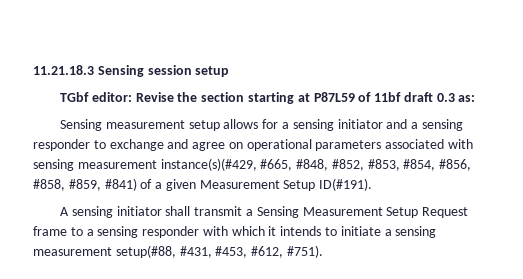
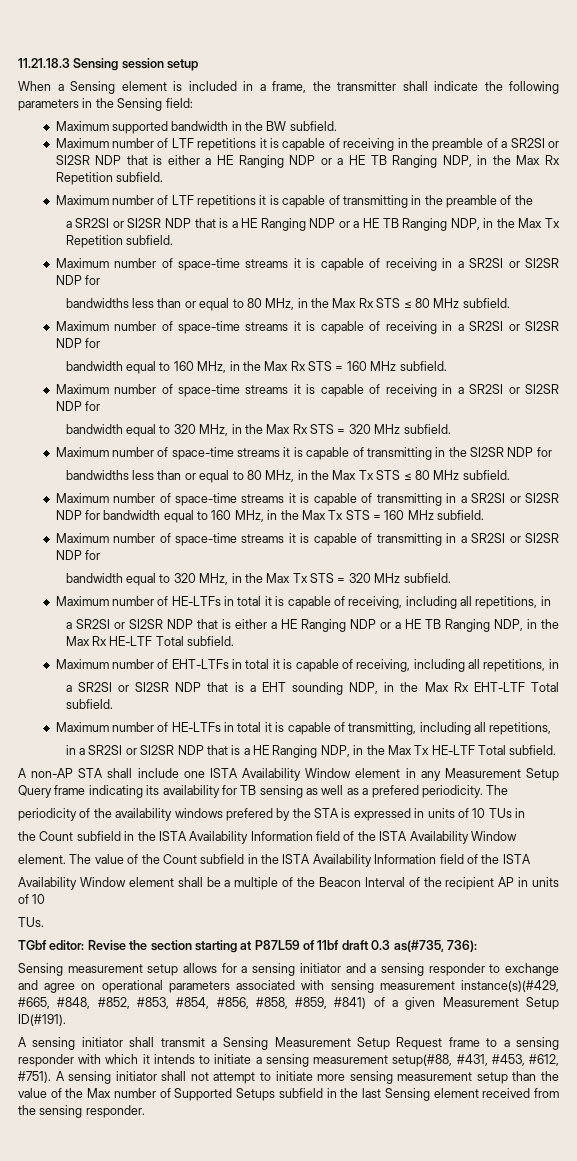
(230, 71) none -> [18,81,559,94] [18,98,193,111] [55,121,337,134] [55,138,559,151] [55,155,560,168] [55,172,163,185] [55,195,533,208] [65,218,560,231] [65,235,174,248] [55,258,559,271] [55,275,100,285] [65,298,510,311] [55,321,559,334] [55,338,100,348] [65,361,447,374] [55,384,559,397] [55,401,100,411] [65,424,451,437] [55,447,552,460] [65,470,510,483] [55,493,559,506] [55,510,485,523] [55,533,559,546] [55,550,100,560] [65,573,451,586] [55,596,551,609] [65,619,559,632] [65,636,235,646] [55,659,559,672] [65,682,559,695] [65,699,113,709] [55,722,552,735] [65,745,557,758] [18,768,559,781] [18,785,509,798] [18,808,525,821] [18,831,517,844] [18,854,531,867] [18,877,559,890] [18,894,46,904] [18,917,44,927] // When a Sensing element is included in a frame, the transmitter shall indicate the following parameters in the Sensing field: // Maximum supported bandwidth in the BW subfield. // Maximum number of LTF repetitions it is capable of receiving in the preamble of a SR2SI or SI2SR NDP that is either a HE Ranging NDP or a HE TB Ranging NDP, in the Max Rx Repetition subfield. // Maximum number of LTF repetitions it is capable of transmitting in the preamble of the // a SR2SI or SI2SR NDP that is a HE Ranging NDP or a HE TB Ranging NDP, in the Max Tx Repetition subfield. // Maximum number of space-time streams it is capable of receiving in a SR2SI or SI2SR NDP for // bandwidths less than or equal to 80 MHz, in the Max Rx STS ≤ 80 MHz subfield. // Maximum number of space-time streams it is capable of receiving in a SR2SI or SI2SR NDP for // bandwidth equal to 160 MHz, in the Max Rx STS = 160 MHz subfield. // Maximum number of space-time streams it is capable of receiving in a SR2SI or SI2SR NDP for // bandwidth equal to 320 MHz, in the Max Rx STS = 320 MHz subfield. // Maximum number of space-time streams it is capable of transmitting in the SI2SR NDP for // bandwidths less than or equal to 80 MHz, in the Max Tx STS ≤ 80 MHz subfield. // Maximum number of space-time streams it is capable of transmitting in a SR2SI or SI2SR NDP for bandwidth equal to 160 MHz, in the Max Tx STS = 160 MHz subfield. // Maximum number of space-time streams it is capable of transmitting in a SR2SI or SI2SR NDP for // bandwidth equal to 320 MHz, in the Max Tx STS = 320 MHz subfield. // Maximum number of HE-LTFs in total it is capable of receiving, including all repetitions, in // a SR2SI or SI2SR NDP that is either a HE Ranging NDP or a HE TB Ranging NDP, in the Max Rx HE-LTF Total subfield. // Maximum number of EHT-LTFs in total it is capable of receiving, including all repetitions, in // a SR2SI or SI2SR NDP that is a EHT sounding NDP, in the Max Rx EHT-LTF Total subfield. // Maximum number of HE-LTFs in total it is capable of transmitting, including all repetitions, // in a SR2SI or SI2SR NDP that is a HE Ranging NDP, in the Max Tx HE-LTF Total subfield. // A non-AP STA shall include one ISTA Availability Window element in any Measurement Setup Query frame indicating its availability for TB sensing as well as a prefered periodicity. The // periodicity of the availability windows prefered by the STA is expressed in units of 10 TUs in // the Count subfield in the ISTA Availability Information field of the ISTA Availability Window // element. The value of the Count subfield in the ISTA Availability Information field of the ISTA // Availability Window element shall be a multiple of the Beacon Interval of the recipient AP in units of 10 // TUs.
[458,95,476,102] as: -> [393,940,477,952] as(#735, 736):
(323, 251) none -> [55,1071,559,1084] [18,1088,560,1101] [18,1105,145,1118] A sensing initiator shall not attempt to initiate more sensing measurement setup than the value of the Max number of Supported Setups subfield in the last Sensing element received from the sensing responder.

